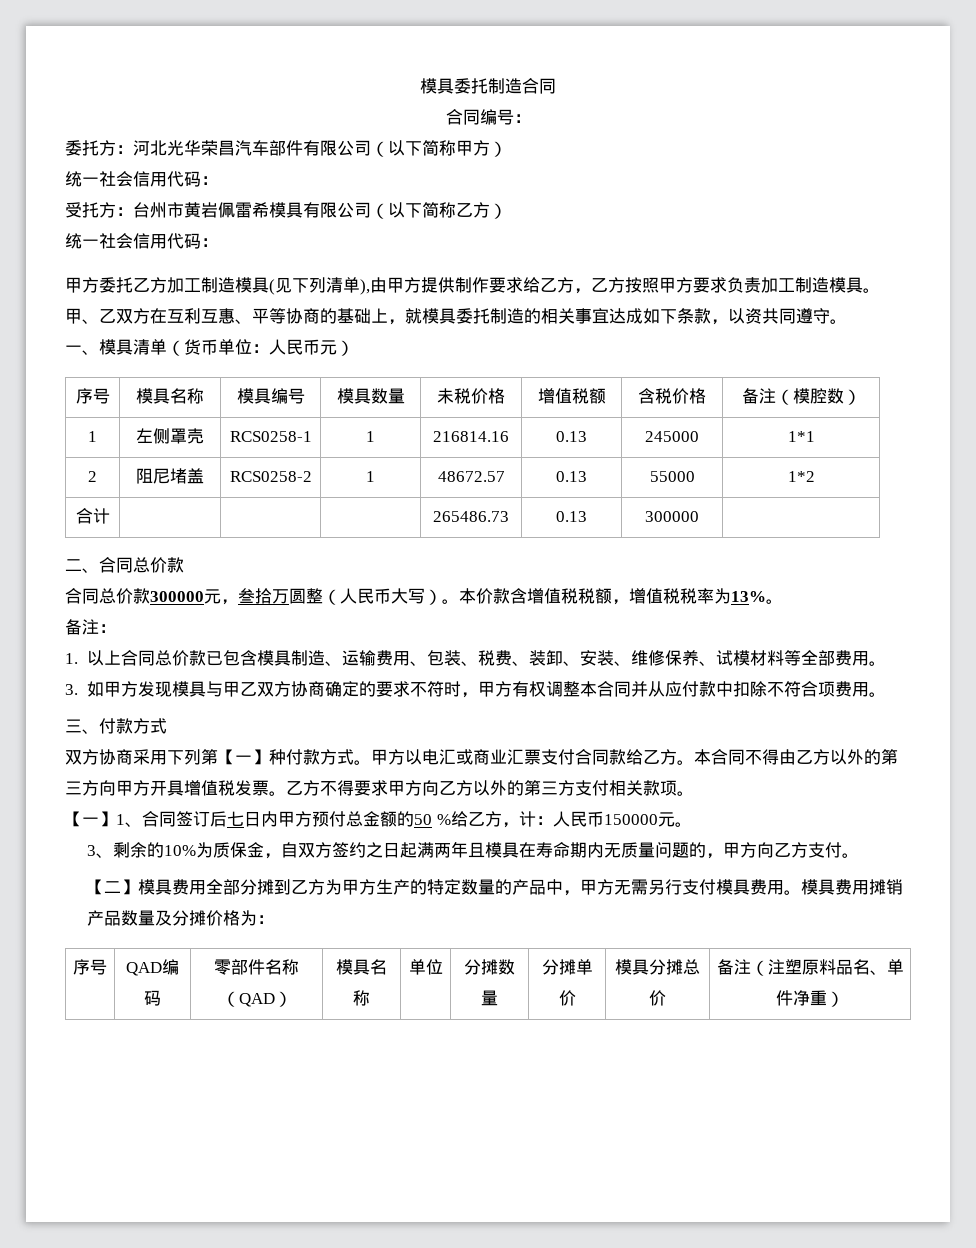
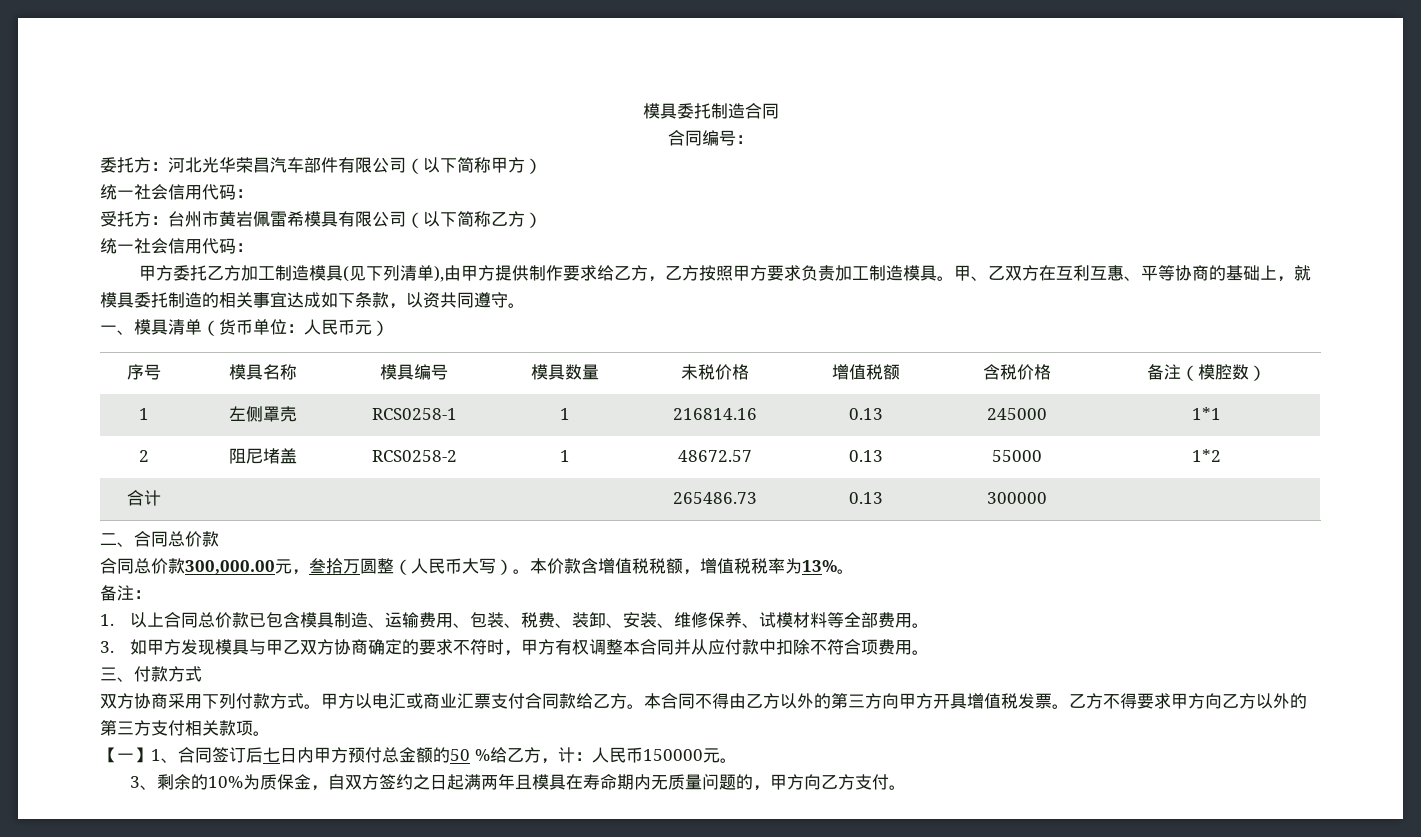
[150,591,204,602] 300000 -> [185,560,275,575] 300,000.00
[201,749,286,765] 第【一】种 -> (236, 701) none
[86,879,903,896] [86,910,274,926] [73,959,107,975] [126,959,179,976] [144,990,161,1006] [214,959,299,975] [221,991,292,1007] [336,959,387,975] [353,990,370,1006] [408,959,443,975] [464,959,515,975] [481,990,498,1006] [541,959,593,975] [558,990,576,1006] [615,959,700,975] [649,990,666,1006] [716,959,904,976] [776,990,844,1007] // 【二】模具费用全部分摊到乙方为甲方生产的特定数量的产品中，甲方无需另行支付模具费用。模具费用摊销产品数量及分摊价格为： // 序号 | QAD编码 | 零部件名称（QAD） | 模具名称 | 单位 | 分摊数量 | 分摊单价 | 模具分摊总价 | 备注（注塑原料品名、单件净重） -> (907, 787) none

